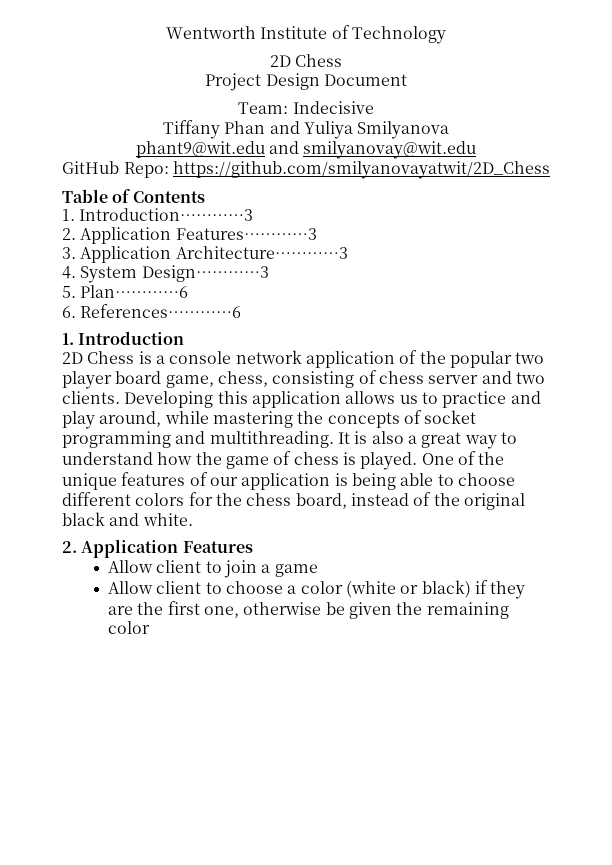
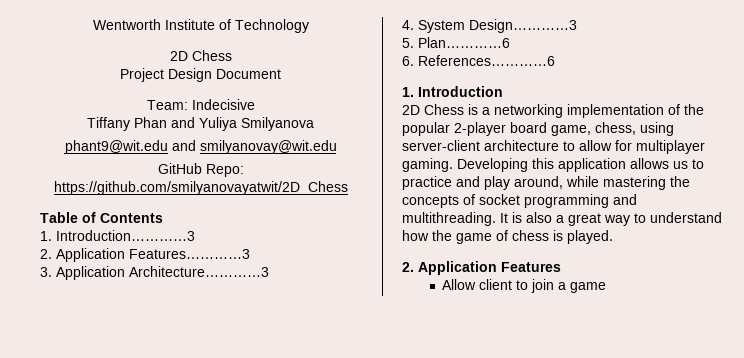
[169,350,395,368] console network application -> [494,104,664,118] networking implementation
[515,352,545,364] [62,371,112,389] two player -> [454,122,506,136] 2-player
[272,370,545,388] [62,391,120,404] consisting of chess server and two clients. -> [640,122,674,136] [402,140,705,154] [402,158,453,172] using server-client architecture to allow for multiplayer gaming.
[421,451,505,465] [62,472,515,490] [62,492,525,510] [62,512,193,526] One of the unique features of our application is being able to choose different colors for the chess board, instead of the original black and white. -> (613, 237) none
[108,580,526,599] [108,601,509,619] [108,621,151,634] // Allow client to choose a color (white or black) if they are the first one, otherwise be given the remaining color -> (607, 287) none

